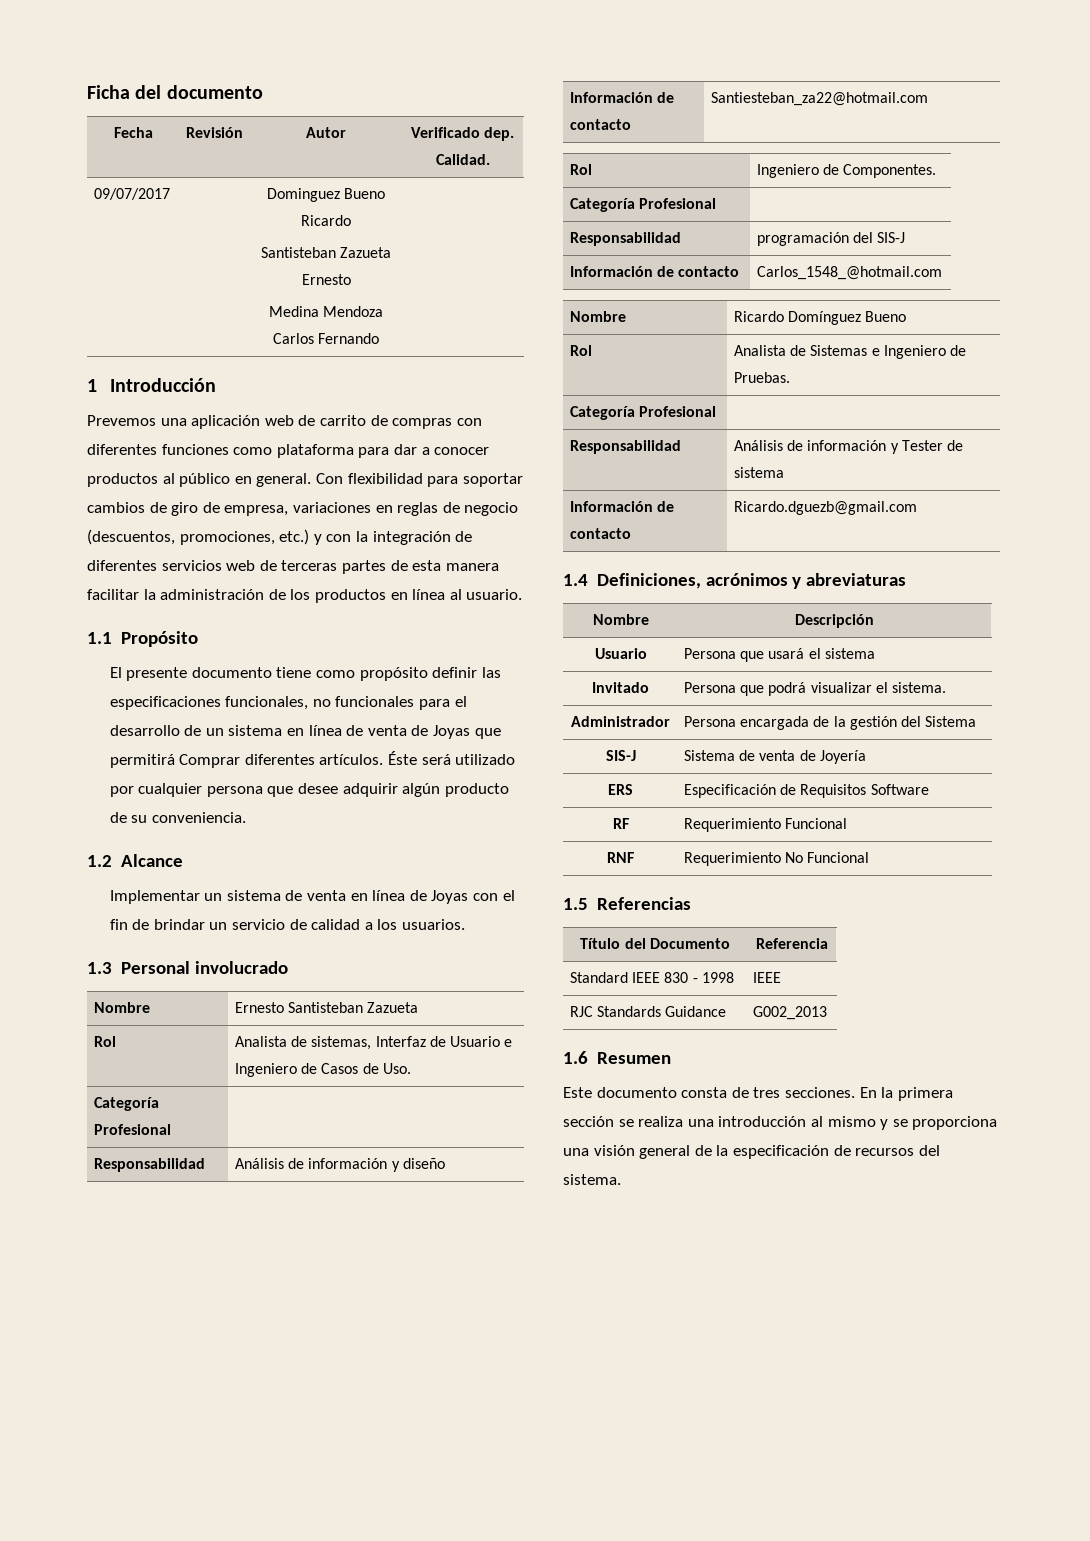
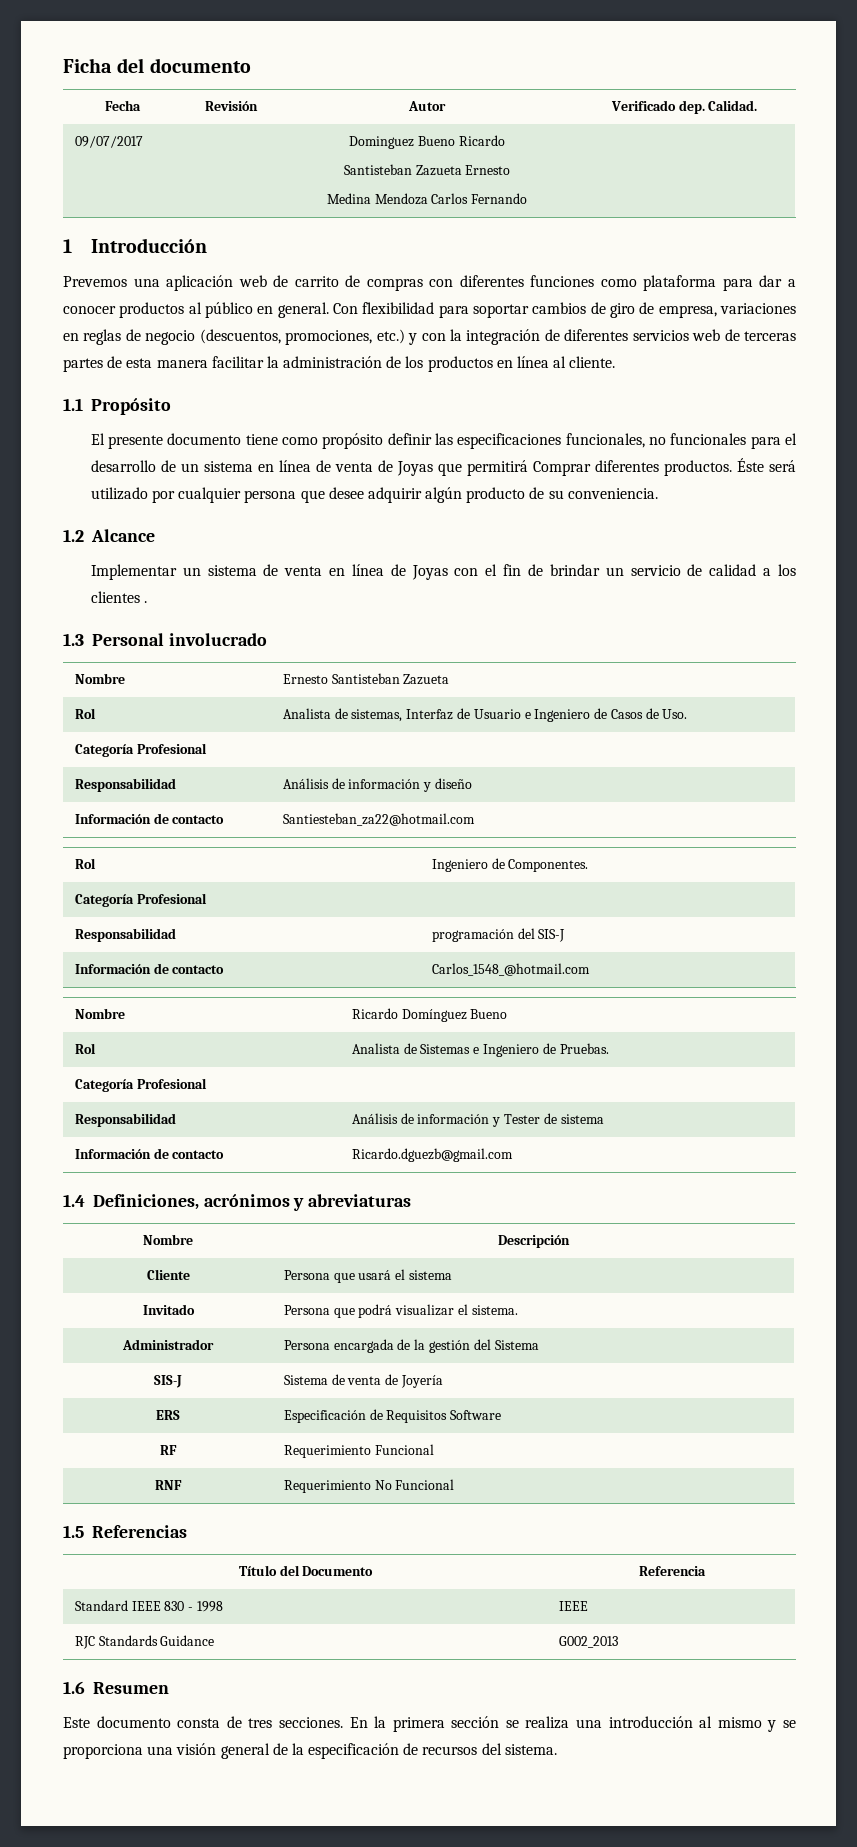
[466,589,523,600] usuario. -> [569,356,616,368] cliente.
[319,754,384,765] artículos. -> [663,460,732,476] productos.
[401,919,465,930] usuarios. -> [90,591,148,603] clientes .
[594,648,647,659] Usuario -> [146,1269,190,1280] Cliente

